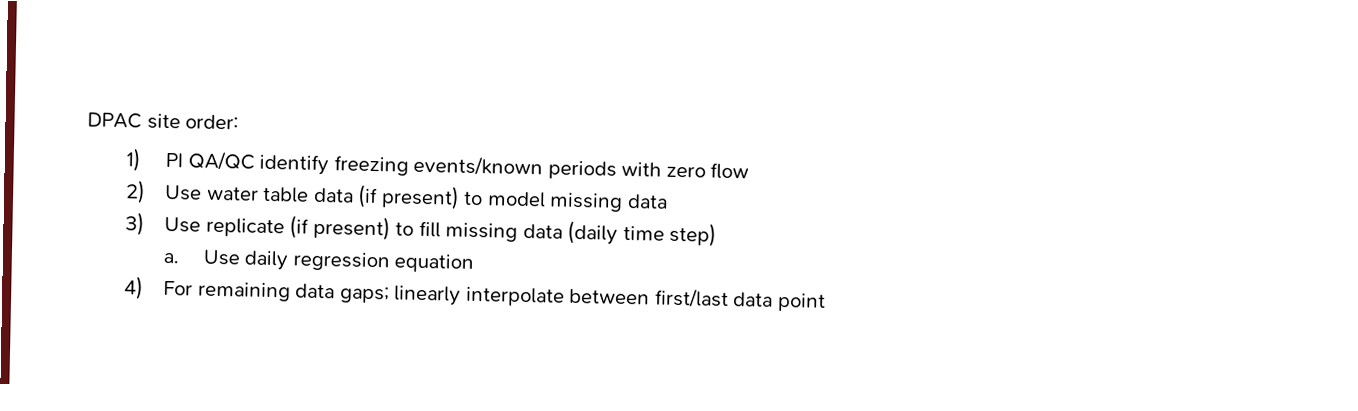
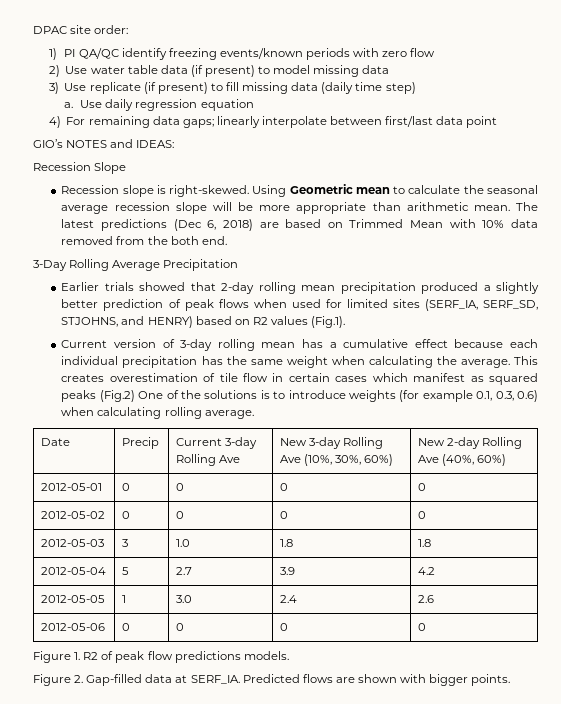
(826, 302) none -> [33,139,175,148] [33,162,127,174] [61,184,538,197] [61,202,538,214] [61,219,538,231] [61,236,227,245] [33,259,239,271] [61,282,539,294] [61,299,538,311] [61,316,346,328] [61,339,538,351] [61,356,538,368] [61,373,538,385] [61,390,538,402] [61,407,254,419] [40,438,70,446] [121,437,159,449] [175,437,258,449] [175,454,241,466] [279,437,384,449] [279,454,394,466] [417,437,523,449] [417,454,507,466] [40,483,102,491] [121,483,130,491] [175,483,184,491] [279,483,288,491] [417,483,426,491] [40,511,105,519] [121,511,130,519] [175,511,184,519] [279,511,288,519] [417,511,426,519] [40,539,104,547] [121,539,128,547] [175,539,190,547] [279,539,293,547] [417,539,431,547] [40,567,106,575] [121,567,129,575] [175,567,192,575] [279,567,295,575] [417,567,435,575] [40,595,105,603] [121,595,126,603] [175,595,192,603] [279,595,297,603] [417,595,434,603] [40,623,105,631] [121,623,130,631] [175,623,184,631] [279,623,288,631] [417,623,426,631] [33,651,289,663] [33,674,511,686] // GIO’s NOTES and IDEAS: // Recession Slope // Recession slope is right-skewed. Using Geometric mean to calculate the seasonal average recession slope will be more appropriate than arithmetic mean. The latest predictions (Dec 6, 2018) are based on Trimmed Mean with 10% data removed from the both end. // 3-Day Rolling Average Precipitation // Earlier trials showed that 2-day rolling mean precipitation produced a slightly better prediction of peak flows when used for limited sites (SERF_IA, SERF_SD, STJOHNS, and HENRY) based on R2 values (Fig.1). // Current version of 3-day rolling mean has a cumulative effect because each individual precipitation has the same weight when calculating the average. This creates overestimation of tile flow in certain cases which manifest as squared peaks (Fig.2) One of the solutions is to introduce weights (for example 0.1, 0.3, 0.6) when calculating rolling average. // Date | Precip | Current 3-day Rolling Ave | New 3-day Rolling Ave (10%, 30%, 60%) | New 2-day Rolling Ave (40%, 60%) // 2012-05-01 | 0 | 0 | 0 | 0 // 2012-05-02 | 0 | 0 | 0 | 0 // 2012-05-03 | 3 | 1.0 | 1.8 | 1.8 // 2012-05-04 | 5 | 2.7 | 3.9 | 4.2 // 2012-05-05 | 1 | 3.0 | 2.4 | 2.6 // 2012-05-06 | 0 | 0 | 0 | 0 // Figure 1. R2 of peak flow predictions models. // Figure 2. Gap-filled data at SERF_IA. Predicted flows are shown with bigger points.

